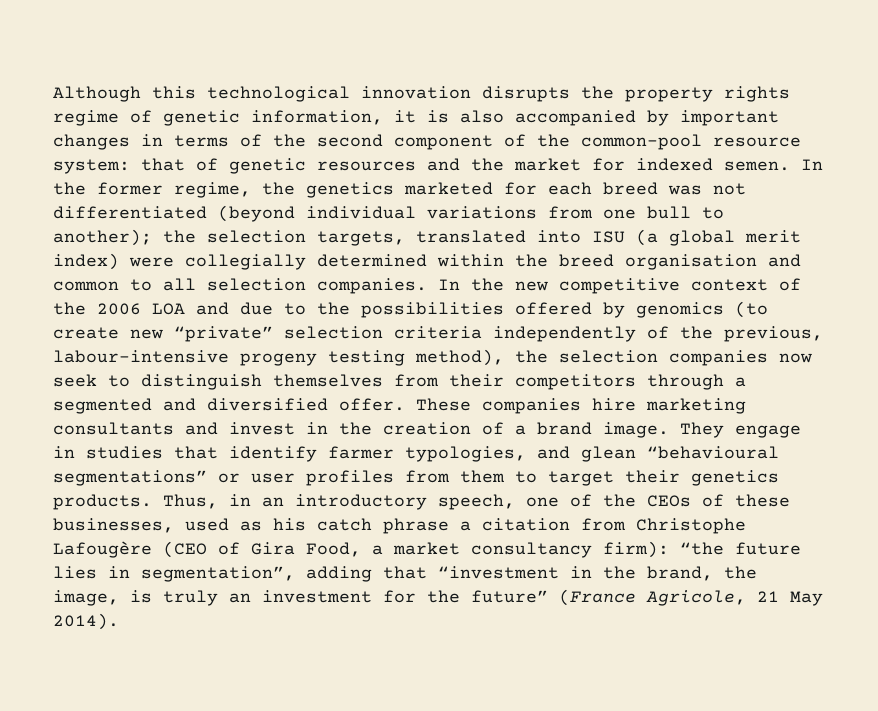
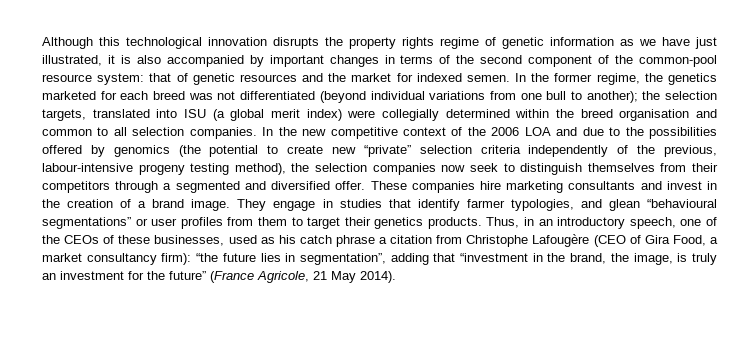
[251,110,383,125] information, -> [550,37,717,49] [42,55,102,66] information as we have just illustrated,
[735,301,768,318] (to -> [178,145,279,157] (the potential to

